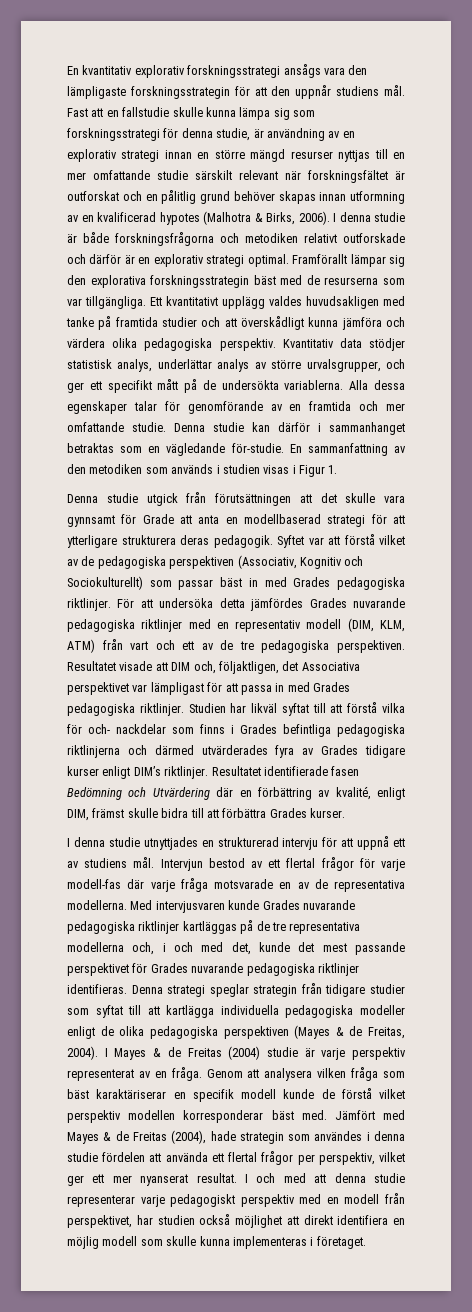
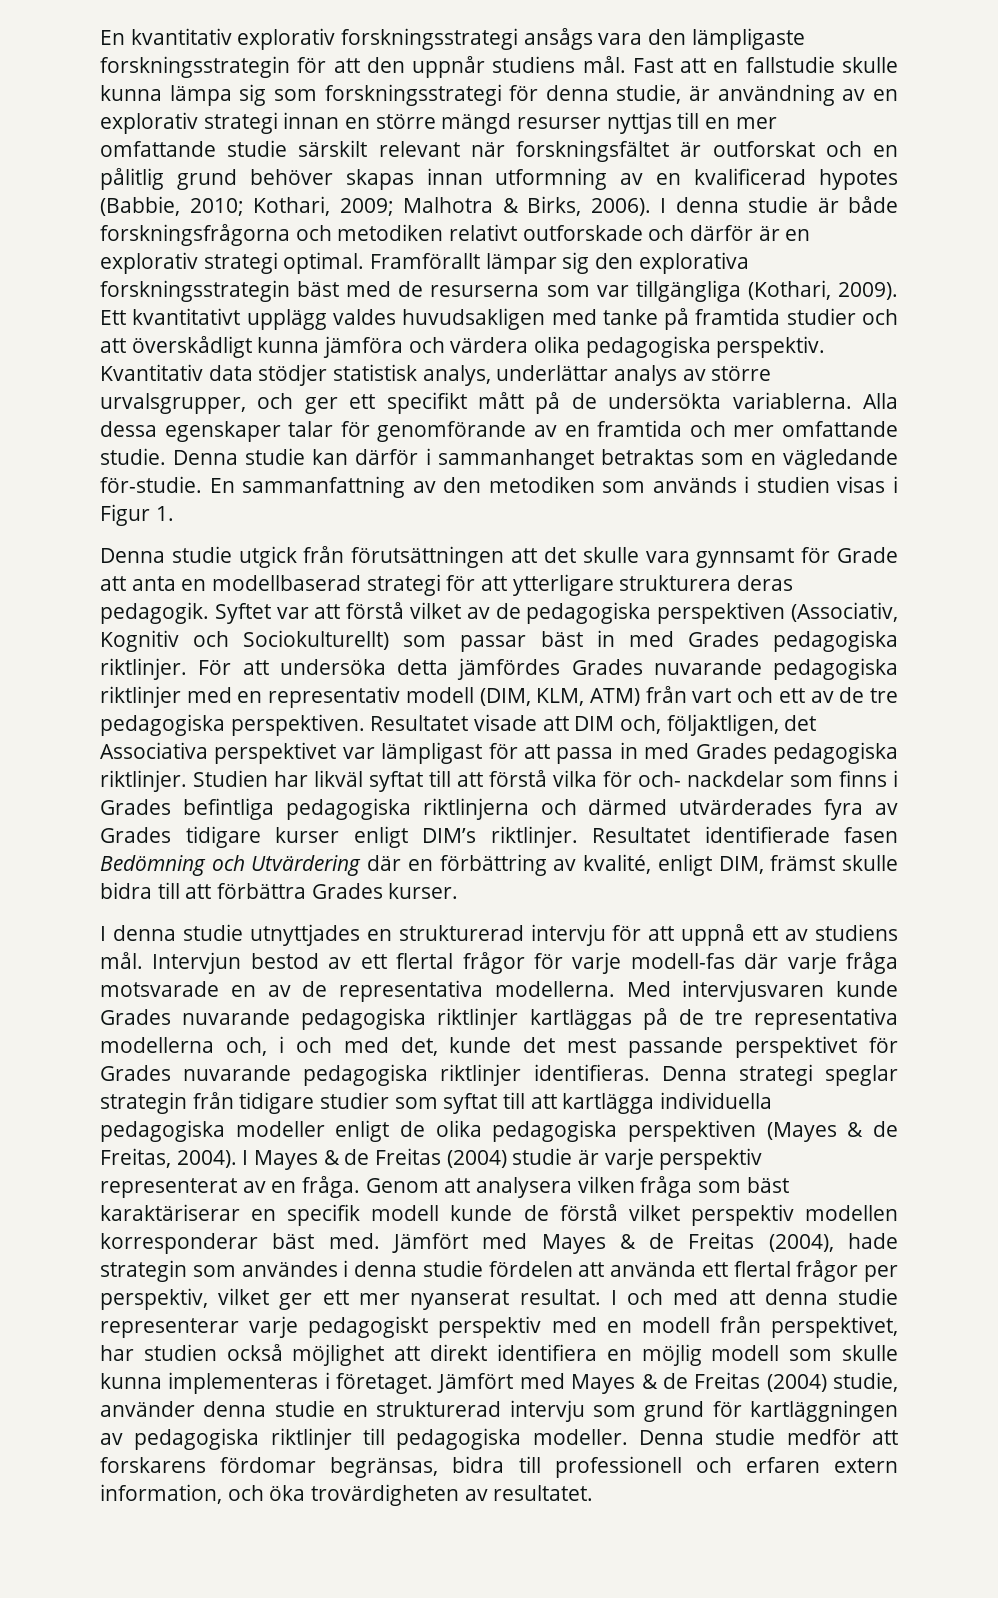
[203,211,251,225] (Malhotra -> [100,196,493,216] (Babbie, 2010; Kothari, 2009; Malhotra
[85,296,146,309] tillgängliga. -> [635,280,898,302] tillgängliga (Kothari, 2009).
(366, 1242) none -> [437,1372,899,1394] [100,1400,899,1422] [100,1428,899,1450] [100,1456,898,1478] [100,1484,594,1506] Jämfört med Mayes & de Freitas (2004) studie, använder denna studie en strukturerad intervju som grund för kartläggningen av pedagogiska riktlinjer till pedagogiska modeller. Denna studie medför att forskarens fördomar begränsas, bidra till professionell och erfaren extern information, och öka trovärdigheten av resultatet.

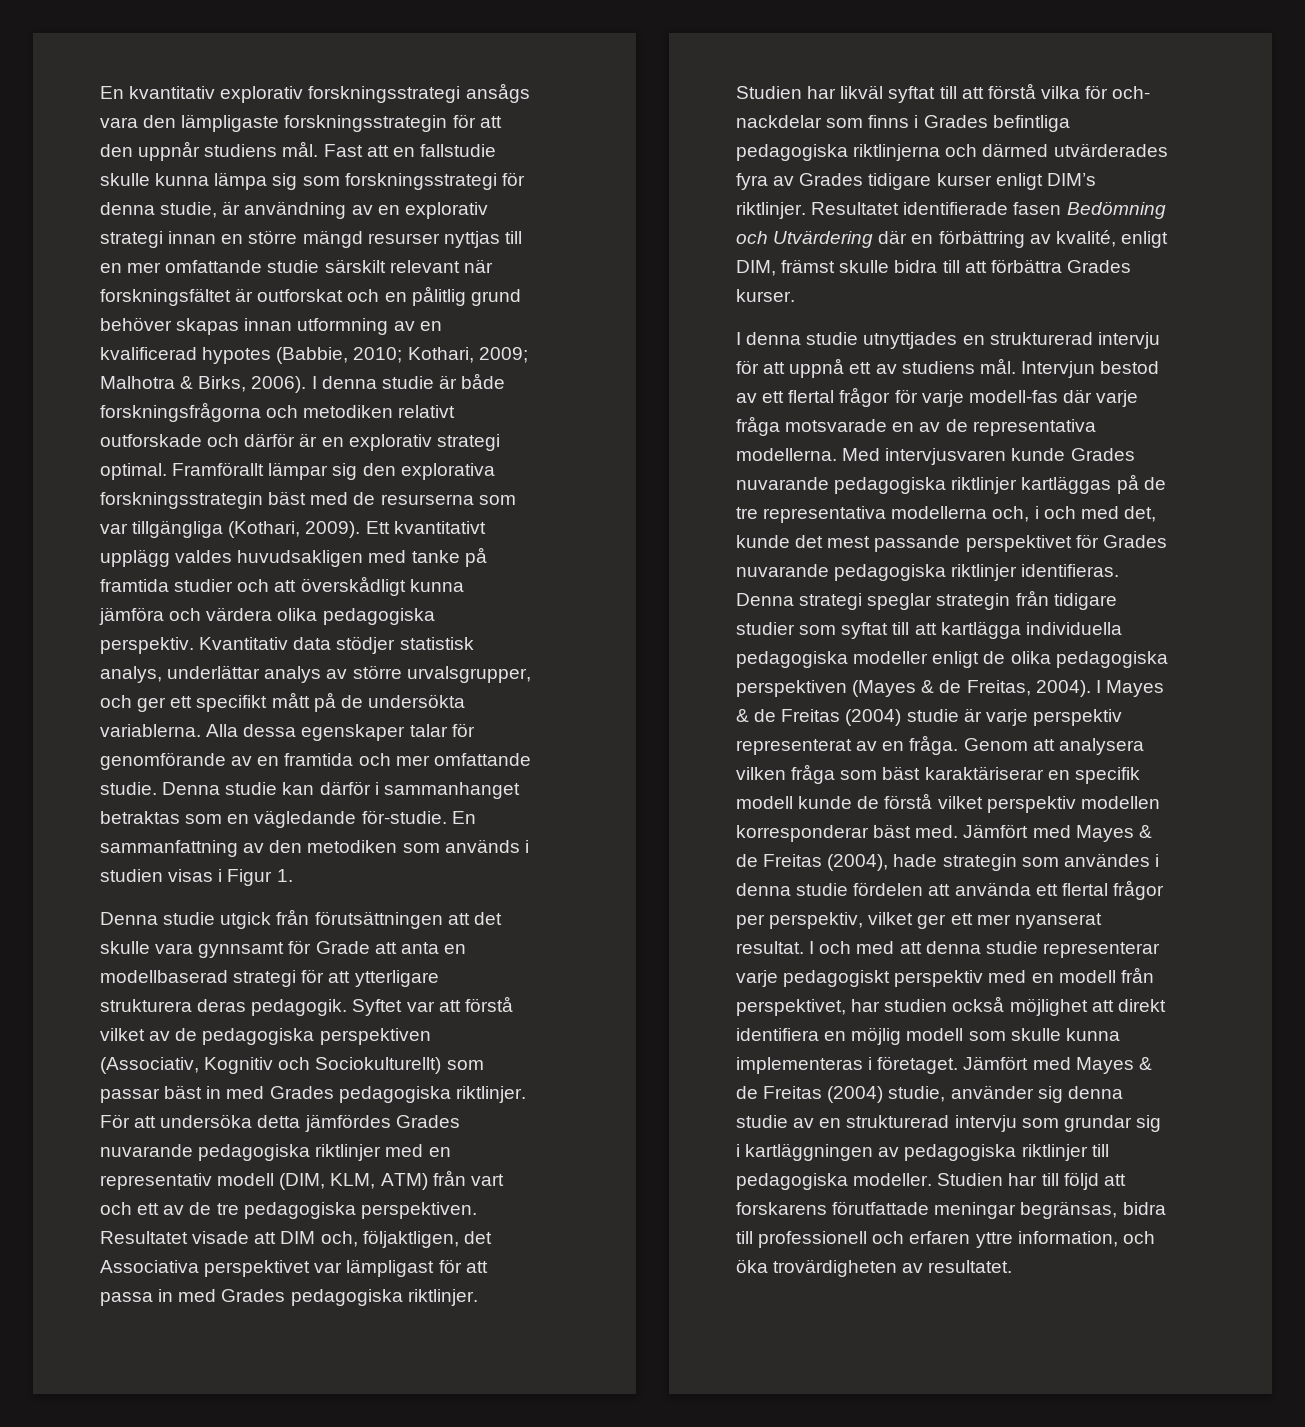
[203,1400,335,1417] denna studie -> [1037,1086,1123,1103] [736,1115,815,1128] sig denna studie av
[644,1401,742,1422] grund för -> [1063,1115,1161,1132] [736,1144,740,1157] grundar sig i
[639,1428,899,1445] [100,1457,317,1473] Denna studie medför att forskarens fördomar -> [937,1172,1126,1190] [736,1201,1017,1219] Studien har till följd att forskarens förutfattade meningar
[834,1458,898,1473] extern -> [975,1232,1013,1248] yttre

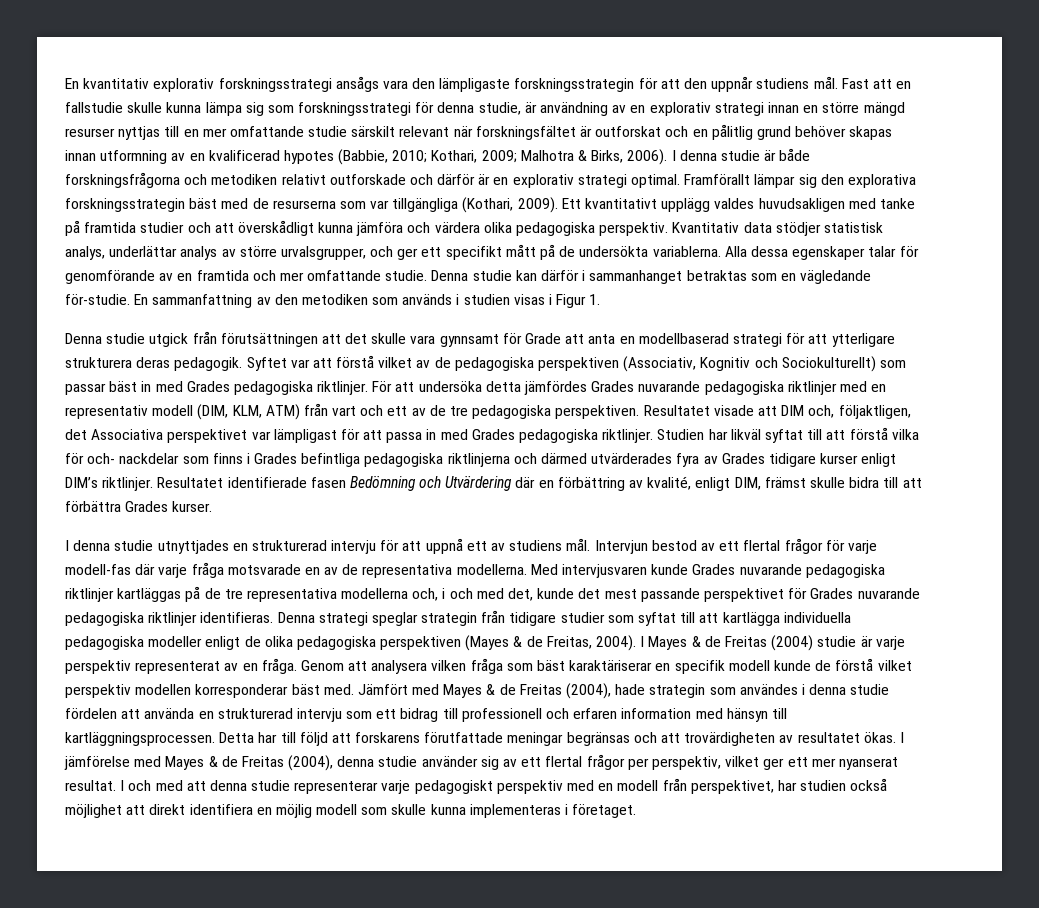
(1031, 889) none -> [198,708,787,722] [65,732,904,746] [64,755,518,771] en strukturerad intervju som ett bidrag till professionell och erfaren information med hänsyn till kartläggningsprocessen. Detta har till följd att forskarens förutfattade meningar begränsas och att trovärdigheten av resultatet ökas. I jämförelse med Mayes & de Freitas (2004), denna studie använder sig av
[963,1056,1152,1074] [736,1085,1123,1103] [736,1115,1161,1132] [736,1143,1109,1161] [736,1172,1126,1190] [736,1201,1166,1219] [736,1231,1155,1248] [736,1259,1013,1277] Jämfört med Mayes & de Freitas (2004) studie, använder sig denna studie av en strukturerad intervju som grundar sig i kartläggningen av pedagogiska riktlinjer till pedagogiska modeller. Studien har till följd att forskarens förutfattade meningar begränsas, bidra till professionell och erfaren yttre information, och öka trovärdigheten av resultatet. -> (637, 811) none

